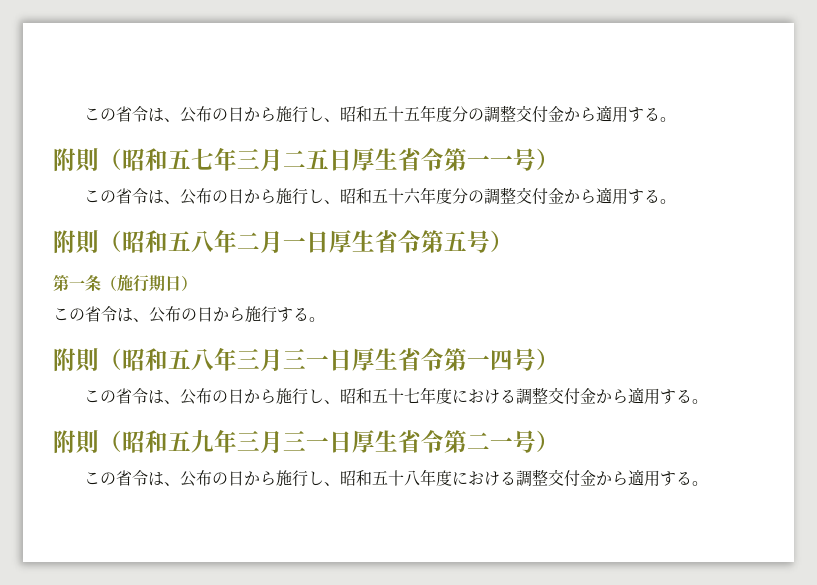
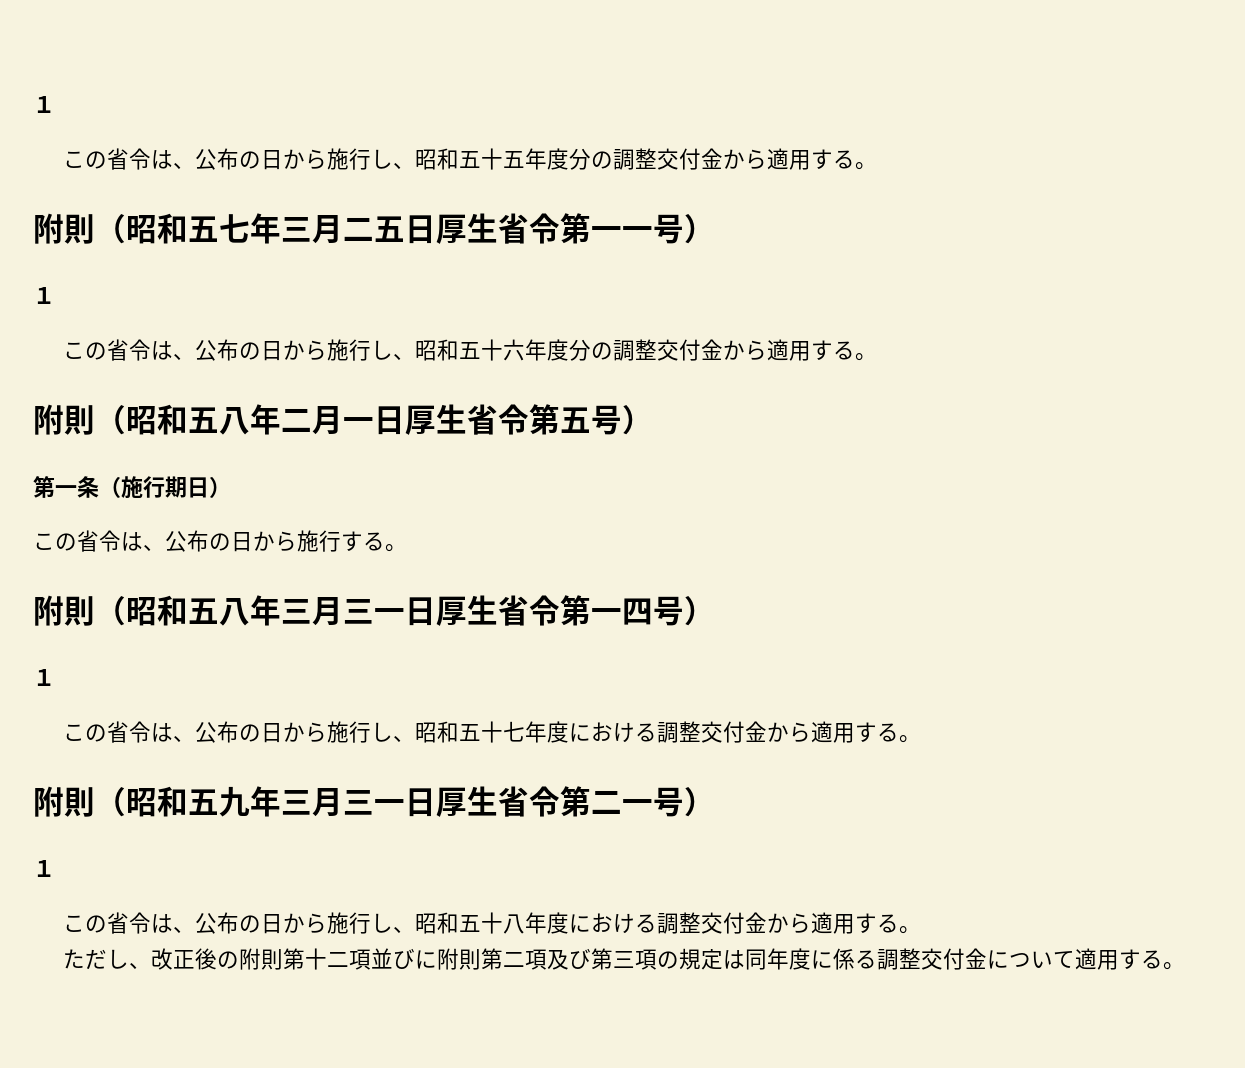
(84, 114) none -> [33,96,55,113] １ //
(559, 159) none -> [33,287,55,304] // １
(559, 359) none -> [33,669,55,686] // １
(559, 441) none -> [33,860,55,877] // １
(709, 483) none -> [63,948,1186,970] // ただし、改正後の附則第十二項並びに附則第二項及び第三項の規定は同年度に係る調整交付金について適用する。

